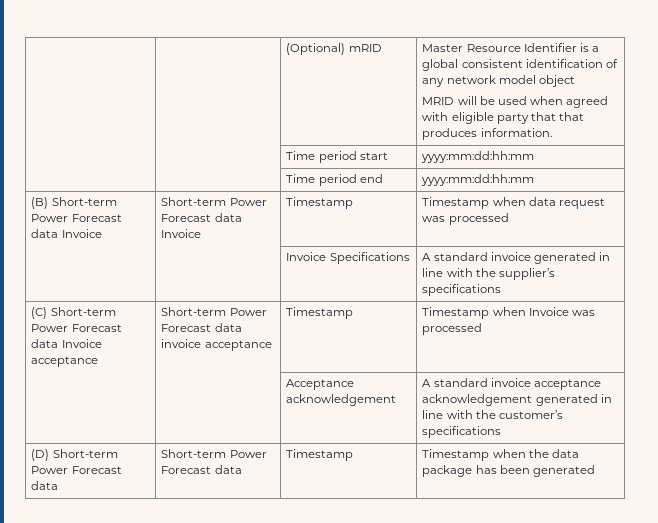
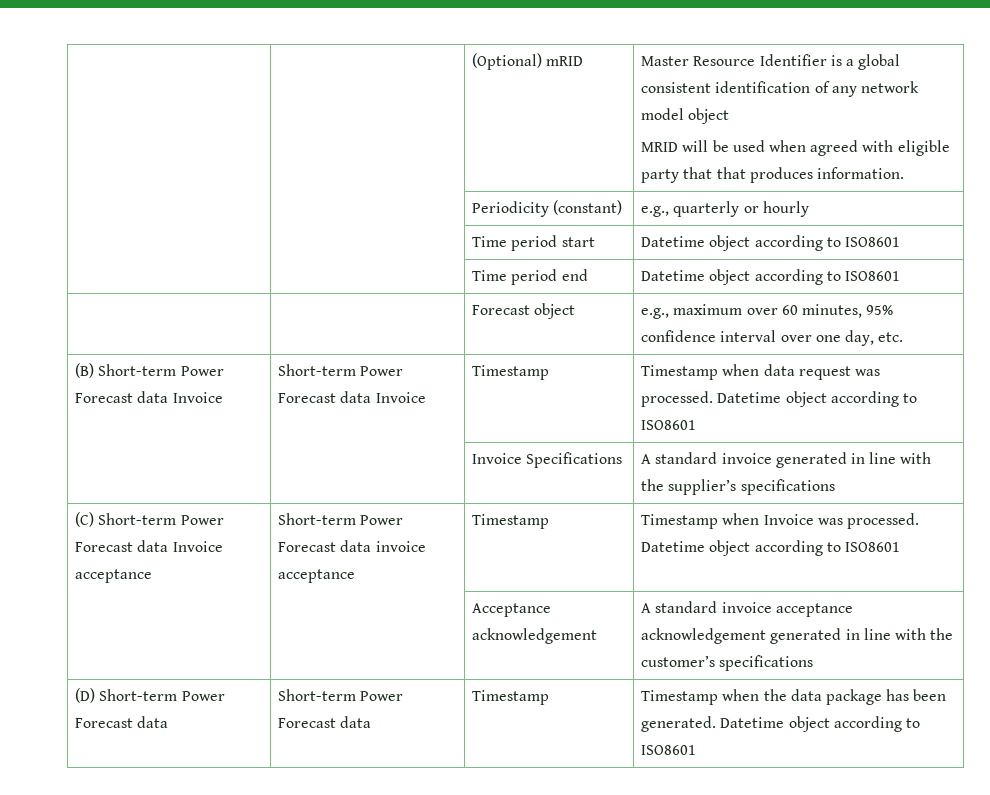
[286,151,388,163] [421,151,535,163] [286,174,383,186] [421,174,535,186] Time period start | yyyy:mm:dd:hh:mm // | | Time period end | yyyy:mm:dd:hh:mm -> [472,200,623,217] [641,201,809,217] [472,235,595,251] [641,235,901,251] [472,269,588,285] [641,269,901,285] [472,303,576,319] [641,304,894,319] [641,330,904,346] Periodicity (constant) | e.g., quarterly or hourly // | | Time period start | Datetime object according to ISO8601 // | | Time period end | Datetime object according to ISO8601 // | | Forecast object | e.g., maximum over 60 minutes, 95% confidence interval over one day, etc.
[448,213,509,225] processed -> [641,391,918,407] [641,420,697,430] processed. Datetime object according to ISO8601
[422,323,483,335] processed -> [847,513,920,529] [641,540,901,556] processed. Datetime object according to ISO8601
[532,465,595,477] generated -> [641,716,921,732] [641,745,697,755] generated. Datetime object according to ISO8601

